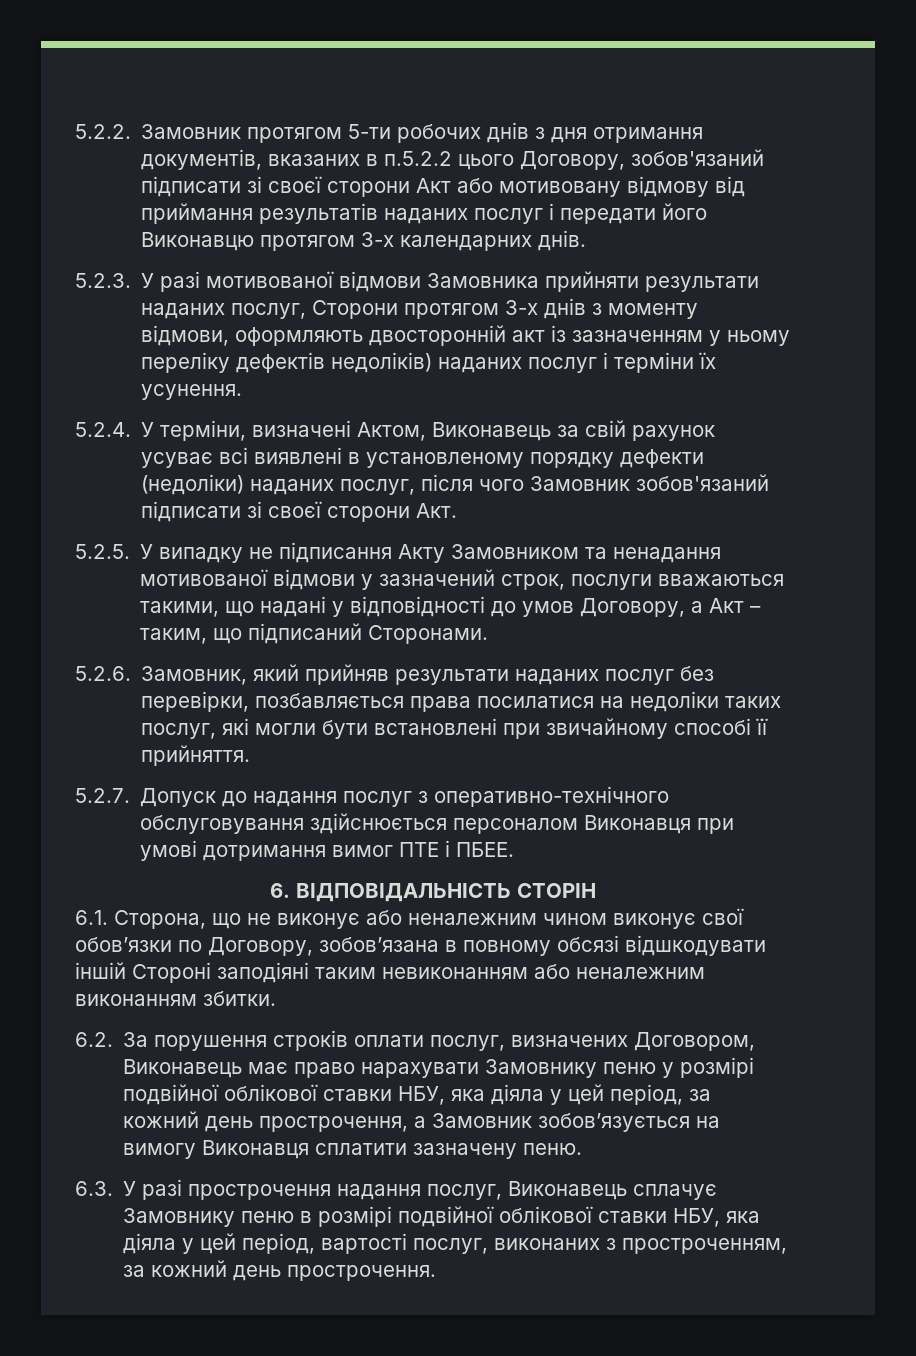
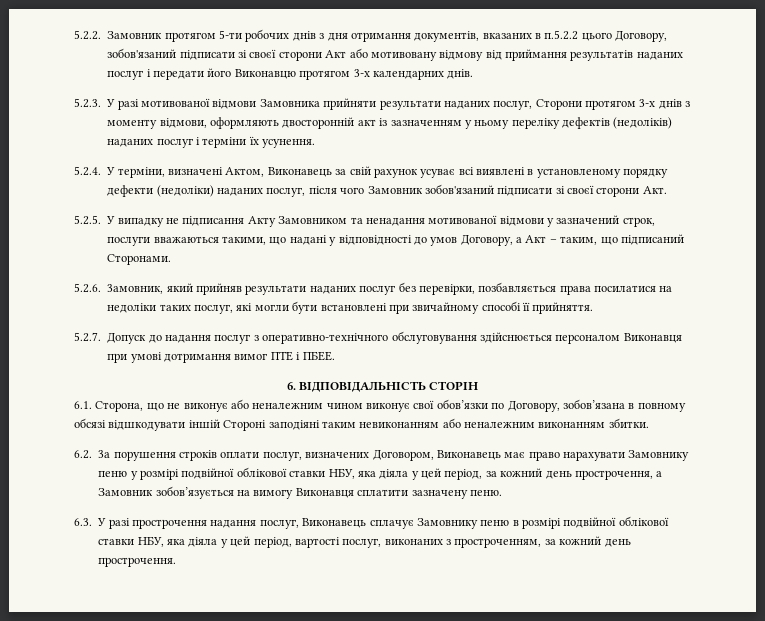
[331,352,433,373] недоліків) -> [613,117,673,129] (недоліків)

